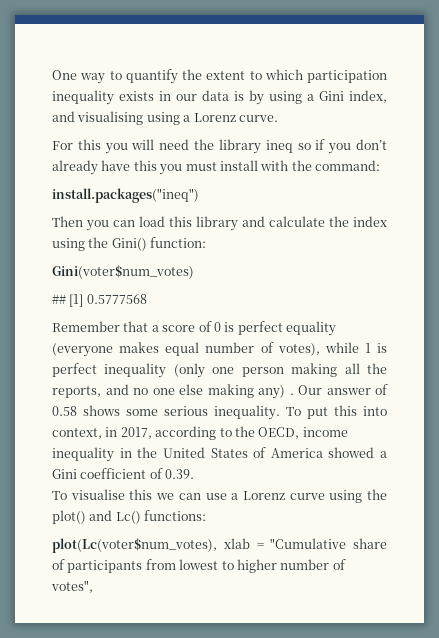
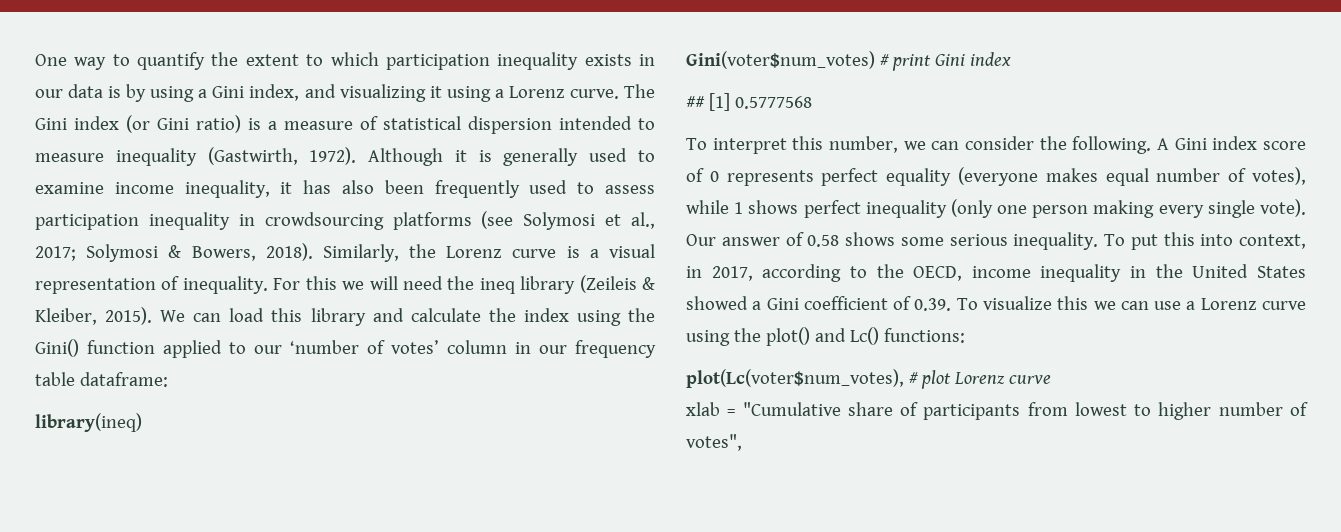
[77,111,144,125] visualising -> [339,84,442,102] visualizing it
(278, 118) // -> [624,84,655,98] [35,115,655,134] [35,147,655,166] [35,180,655,198] [35,211,655,230] [35,243,655,262] [35,276,268,294] The Gini index (or Gini ratio) is a measure of statistical dispersion intended to measure inequality (Gastwirth, 1972). Although it is generally used to examine income inequality, it has also been frequently used to assess participation inequality in crowdsourcing platforms (see Solymosi et al., 2017; Solymosi & Bowers, 2018). Similarly, the Lorenz curve is a visual representation of inequality.
[104,143,128,154] you -> [342,281,365,290] we
[218,139,387,154] [52,160,380,175] [52,188,199,203] [52,216,109,231] library ineq so if you don’t already have this you must install with the command: // install.packages("ineq") // Then you -> [479,275,656,294] [35,307,186,325] ineq library (Zeileis & Kleiber, 2015). We
[150,237,207,248] [52,265,194,279] [52,294,147,307] [52,321,159,332] function: // Gini(voter$num_votes) // ## [1] 0.5777568 // Remember that a -> [87,340,656,358] [35,372,168,387] [35,413,142,432] [686,51,1011,71] [686,93,812,111] [686,136,1258,154] function applied to our ‘number of votes’ column in our frequency table dataframe: // library(ineq) // Gini(voter$num_votes) # print Gini index // ## [1] 0.5777568 // To interpret this number, we can consider the following. A Gini index
[224,322,235,332] is -> [726,170,814,186] represents
[377,343,387,353] is -> [748,200,799,214] shows
[344,363,387,374] [52,384,294,399] all the reports, and no one else making any) . -> [1158,199,1307,218] every single vote).
[253,447,323,458] of America -> (1306, 272) none
[52,489,125,500] // To visualise -> [956,296,1052,310] To visualize
(217, 545) none -> [908,370,1051,389] # plot Lorenz curve //

